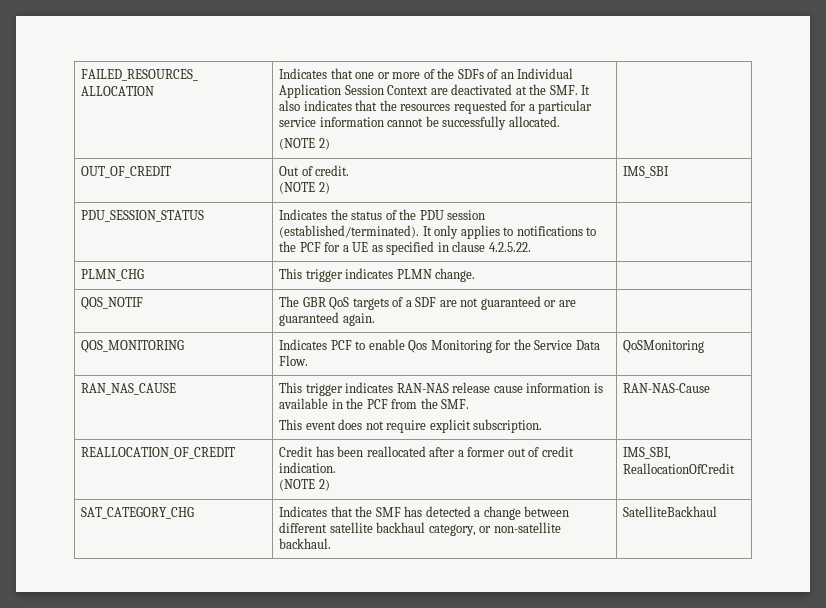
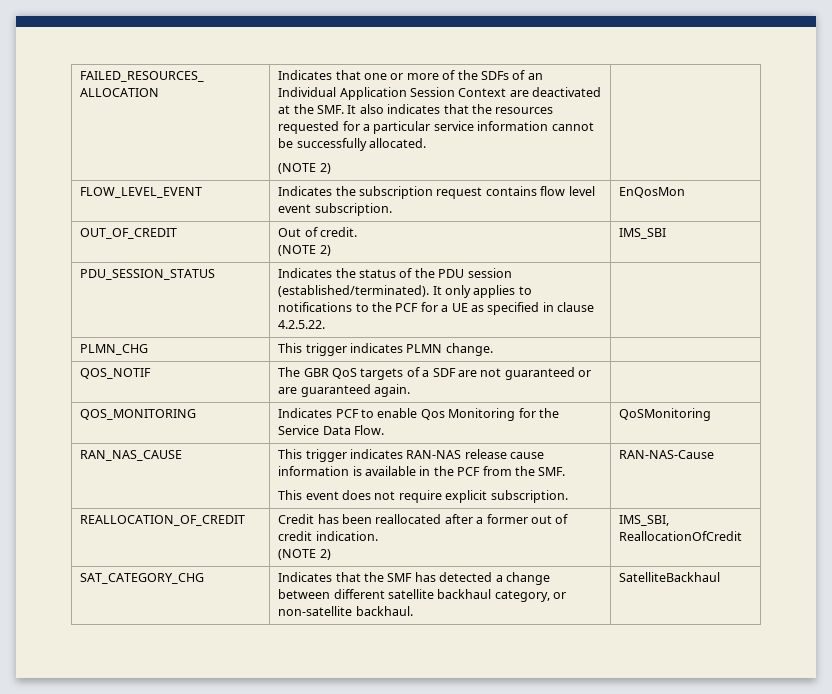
(330, 144) none -> [80,187,203,198] [278,186,595,199] [278,203,392,216] [619,187,686,198] // FLOW_LEVEL_EVENT | Indicates the subscription request contains flow level event subscription. | EnQosMon

